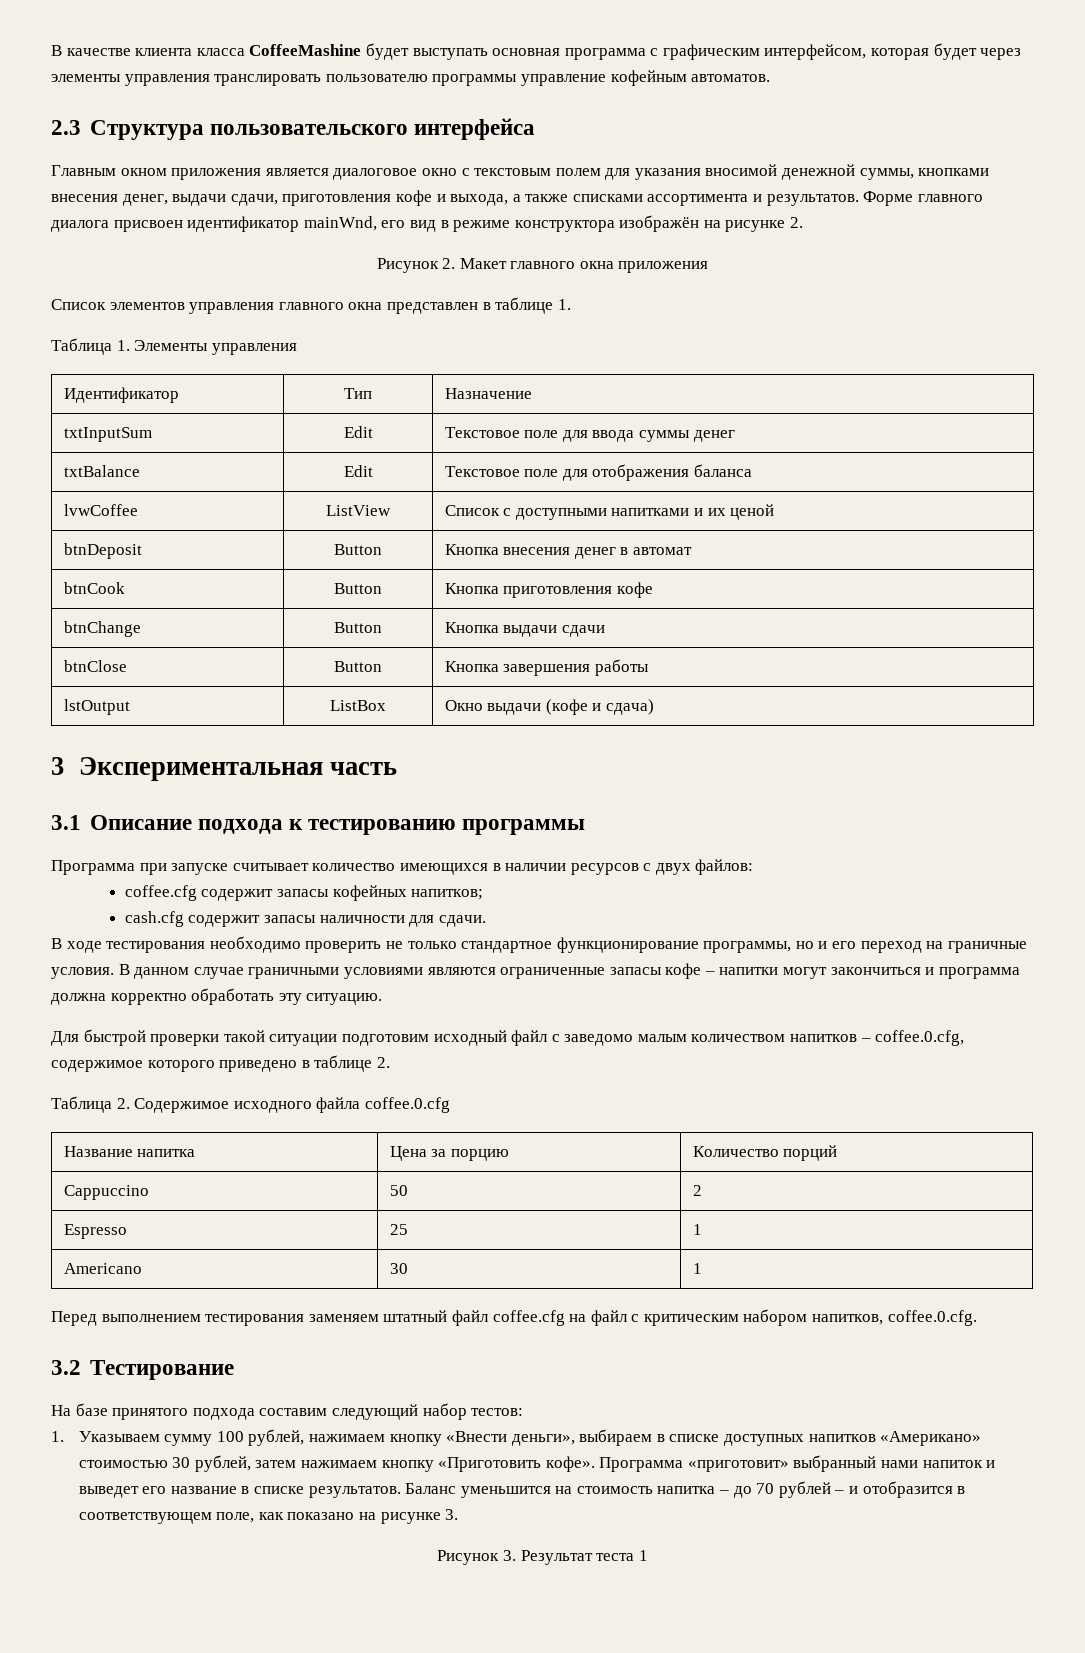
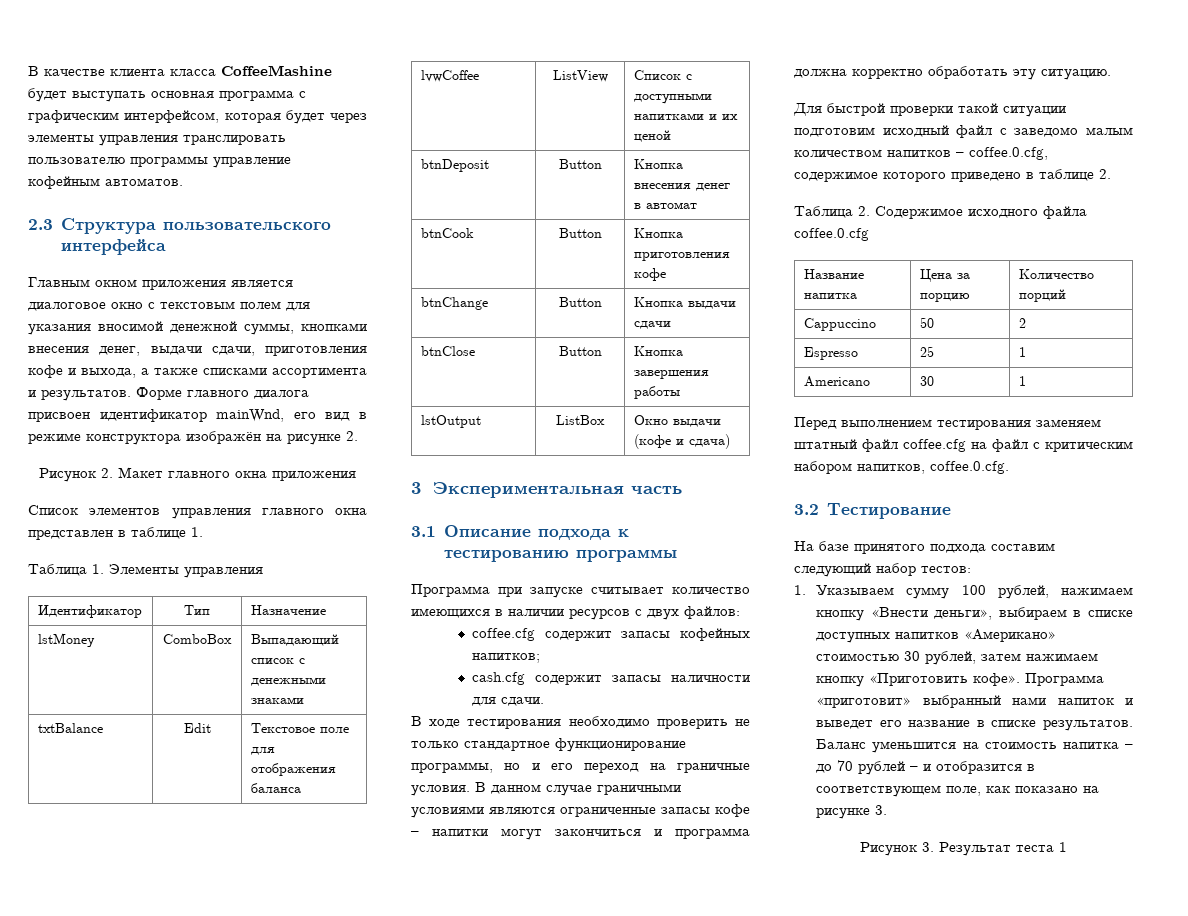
[63,427,152,442] [343,426,373,438] [444,427,735,442] txtInputSum | Edit | Текстовое поле для ввода суммы денег -> [37,633,95,647] [163,634,232,644] [250,634,339,646] [250,658,305,664] [250,677,326,686] [250,697,304,704] lstMoney | ComboBox | Выпадающий список с денежными знаками

